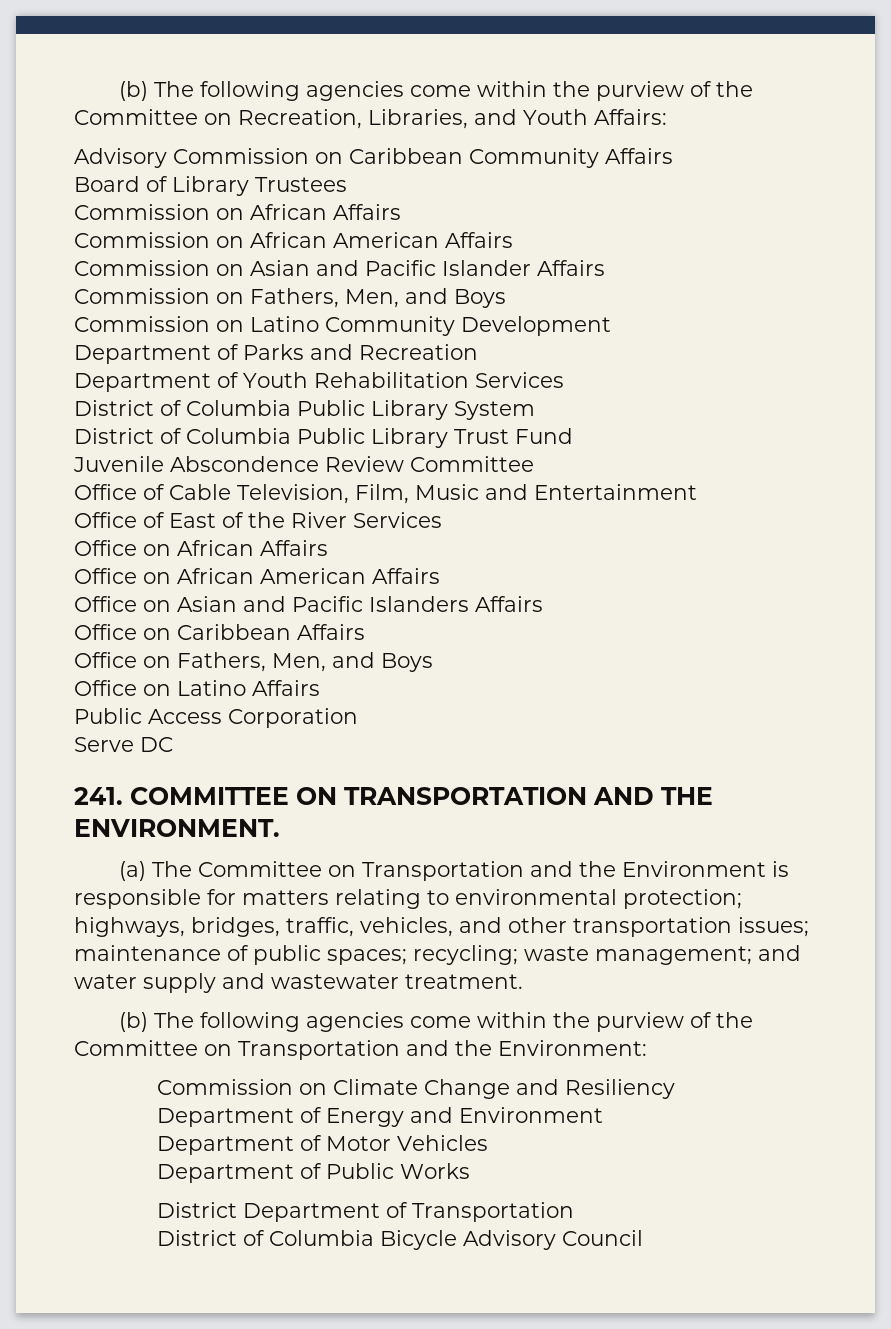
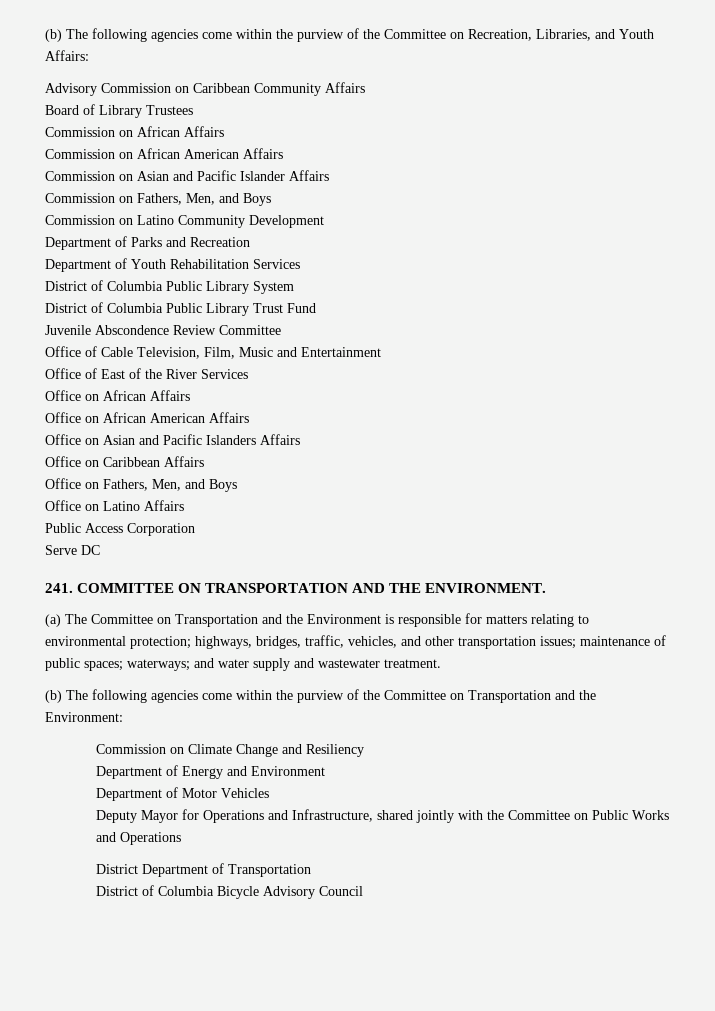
[413,945,752,965] recycling; waste management; -> [127,659,190,671] waterways;
[156,1163,322,1183] Department of -> [95,809,588,823] Deputy Mayor for Operations and Infrastructure, shared jointly with the Committee on
(470, 1171) none -> [95,832,181,845] and Operations

